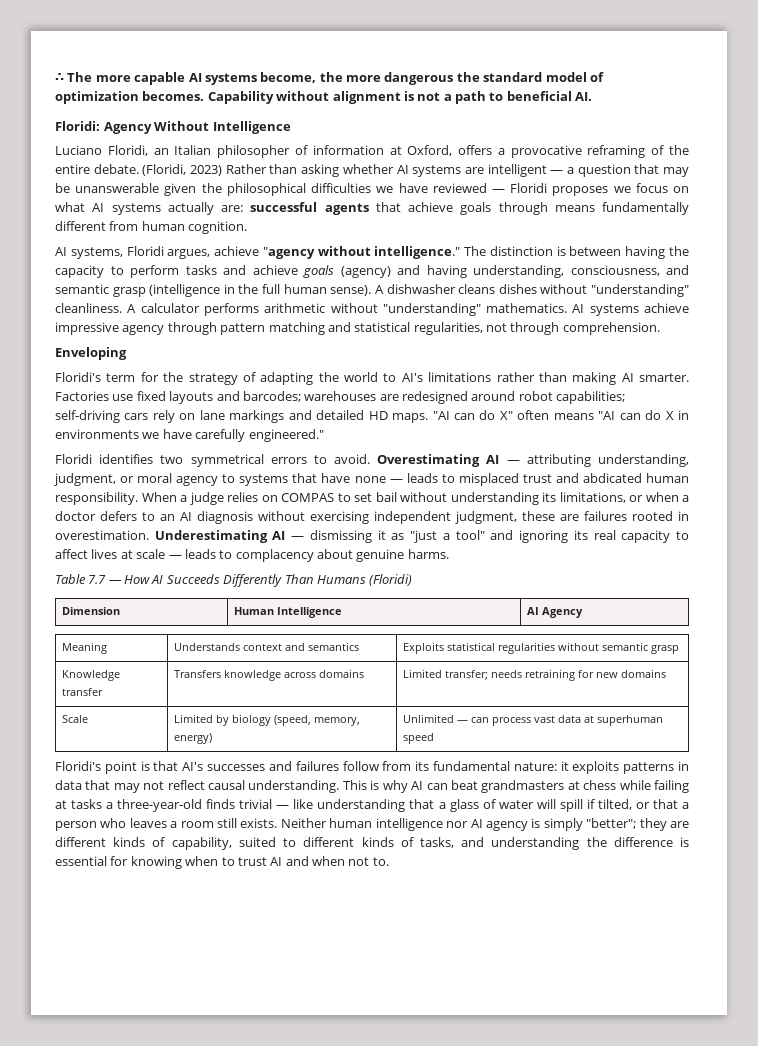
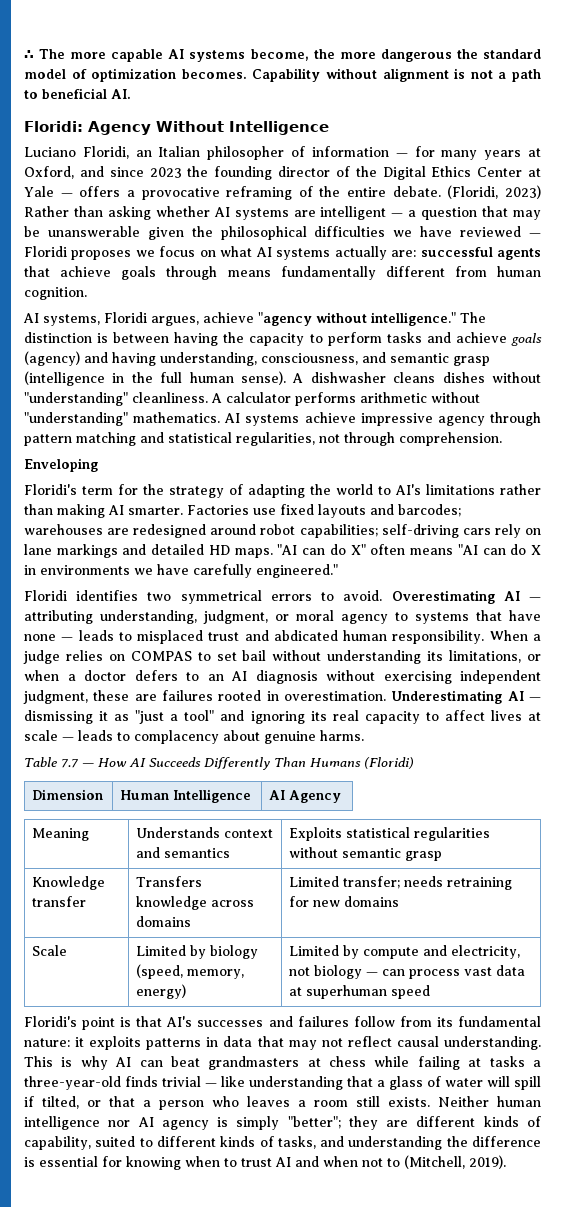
[389,145,453,156] at Oxford, -> [395,146,541,160] [24,166,541,180] [24,186,73,197] — for many years at Oxford, and since 2023 the founding director of the Digital Ethics Center at Yale —
[403,714,455,723] Unlimited -> [289,945,521,959] [289,965,363,979] Limited by compute and electricity, not biology
[372,857,389,866] to. -> [387,1155,506,1169] to (Mitchell, 2019).

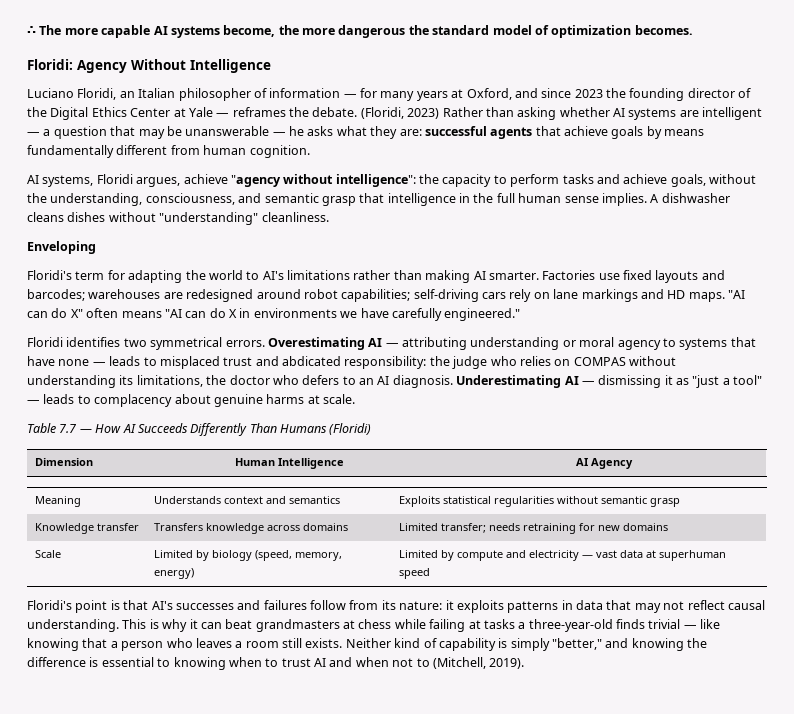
[252,68,542,82] [24,88,131,99] Capability without alignment is not a path to beneficial AI. -> (693, 30) none
[79,186,387,200] offers a provocative reframing of the entire -> [232,107,309,117] reframes the
[147,226,542,240] [24,246,387,260] given the philosophical difficulties we have reviewed — Floridi proposes we focus on what AI systems actually -> [272,126,398,139] — he asks what they
[166,266,218,280] through -> [646,126,662,139] by
[371,312,486,326] [24,332,219,346] intelligence." The distinction is between having -> [335,174,416,187] intelligence":
[510,333,542,346] [24,351,156,366] goals (agency) and having -> [670,174,756,187] [27,193,47,203] goals, without the
[24,371,105,386] (intelligence -> [359,193,456,206] that intelligence
[241,371,286,385] sense). -> [564,193,647,206] sense implies.
[211,392,480,406] [24,412,542,426] [24,432,502,446] A calculator performs arithmetic without "understanding" mathematics. AI systems achieve impressive agency through pattern matching and statistical regularities, not through comprehension. -> (329, 217) none
[143,484,243,498] the strategy of -> (125, 275) none
[151,544,205,555] detailed -> (664, 294) none
[270,590,383,601] errors to avoid. -> [225,340,265,347] errors.
[100,610,268,624] understanding, judgment, -> [470,337,560,350] understanding
[343,630,541,644] [23,650,542,664] [24,670,541,684] [23,690,386,704] human responsibility. When a judge relies on COMPAS to set bail without understanding its limitations, or when a doctor defers to an AI diagnosis without exercising independent judgment, these are failures rooted in overestimation. -> [344,356,676,369] [27,375,453,388] responsibility: the judge who relies on COMPAS without understanding its limitations, the doctor who defers to an AI diagnosis.
[220,710,541,724] [24,730,58,741] and ignoring its real capacity to affect lives at scale -> (763, 380) none
[320,730,364,741] harms. -> [266,394,355,404] harms at scale.
[451,945,521,959] [289,965,461,979] electricity, not biology — can process -> [528,550,593,561] electricity —
[457,1016,541,1027] fundamental -> (396, 605) none
[115,1057,132,1067] AI -> [189,619,198,629] it
[249,1076,541,1090] [24,1096,101,1109] understanding that a glass of water will spill if tilted, or -> [27,638,79,651] knowing
[497,1096,541,1107] [24,1116,541,1130] [24,1136,443,1150] human intelligence nor AI agency is simply "better"; they are different kinds of capability, suited to different kinds of tasks, and understanding -> [394,638,684,651] kind of capability is simply "better," and knowing
[102,1156,122,1167] for -> [157,658,171,667] to

